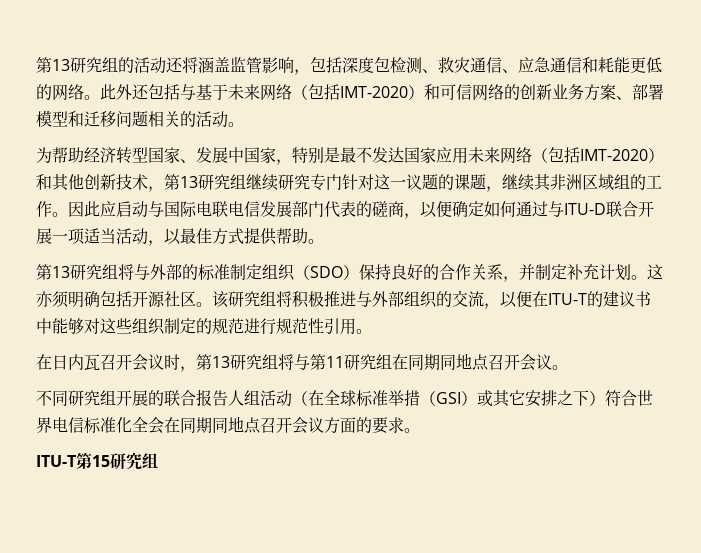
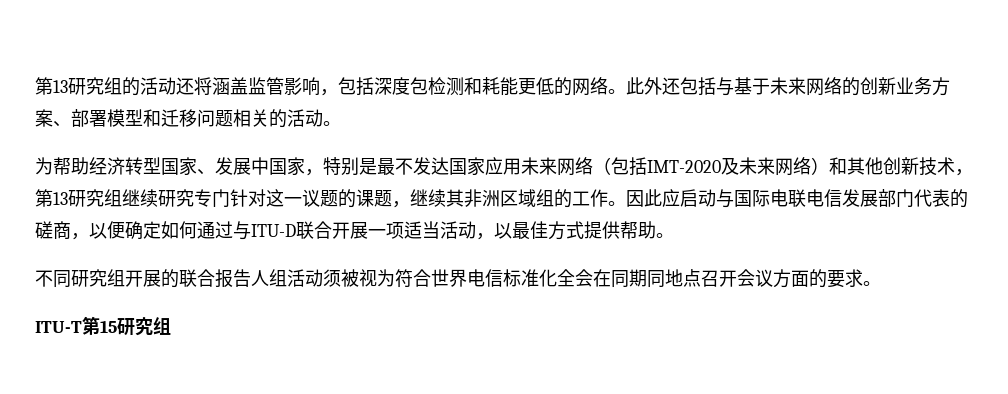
[422,57,582,73] 、救灾通信、应急通信 -> (464, 86) none
[292,84,504,101] （包括IMT-2020）和可信网络 -> (842, 86) none
(648, 155) none -> [721,157,811,176] 及未来网络
[36,264,663,282] [36,290,651,309] [36,318,372,335] [36,353,568,372] // 第13研究组将与外部的标准制定组织（SDO）保持良好的合作关系，并制定补充计划。这亦须明确包括开源社区。该研究组将积极推进与外部组织的交流，以便在ITU-T的建议书中能够对这些组织制定的规范进行规范性引用。 // 在日内瓦召开会议时，第13研究组将与第11研究组在同期同地点召开会议。 -> (674, 235) none
[292,390,605,407] （在全球标准举措（GSI）或其它安排之下） -> [323,269,395,287] 须被视为

